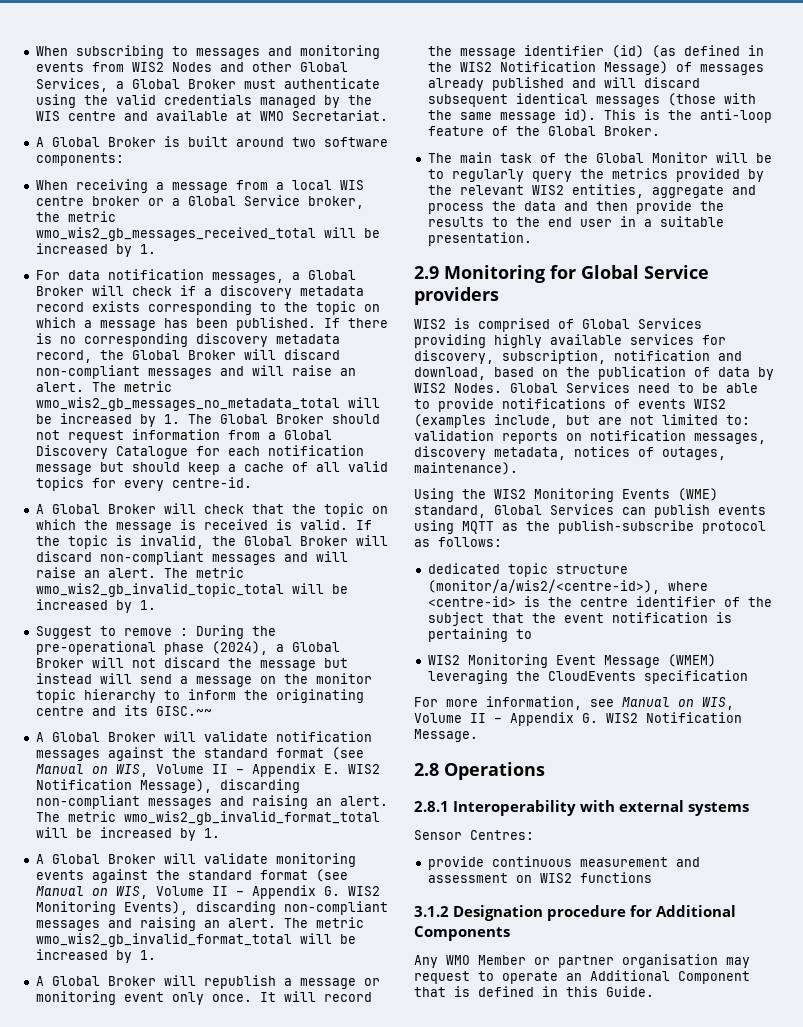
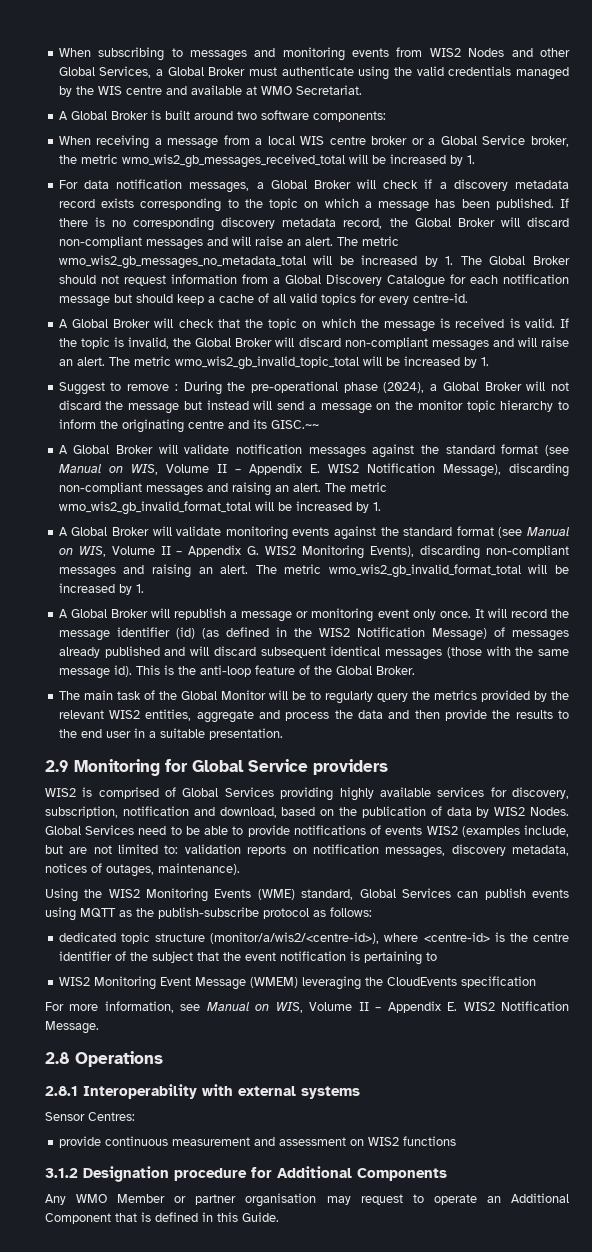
[582,713,598,723] G. -> [447,1002,458,1011] E.

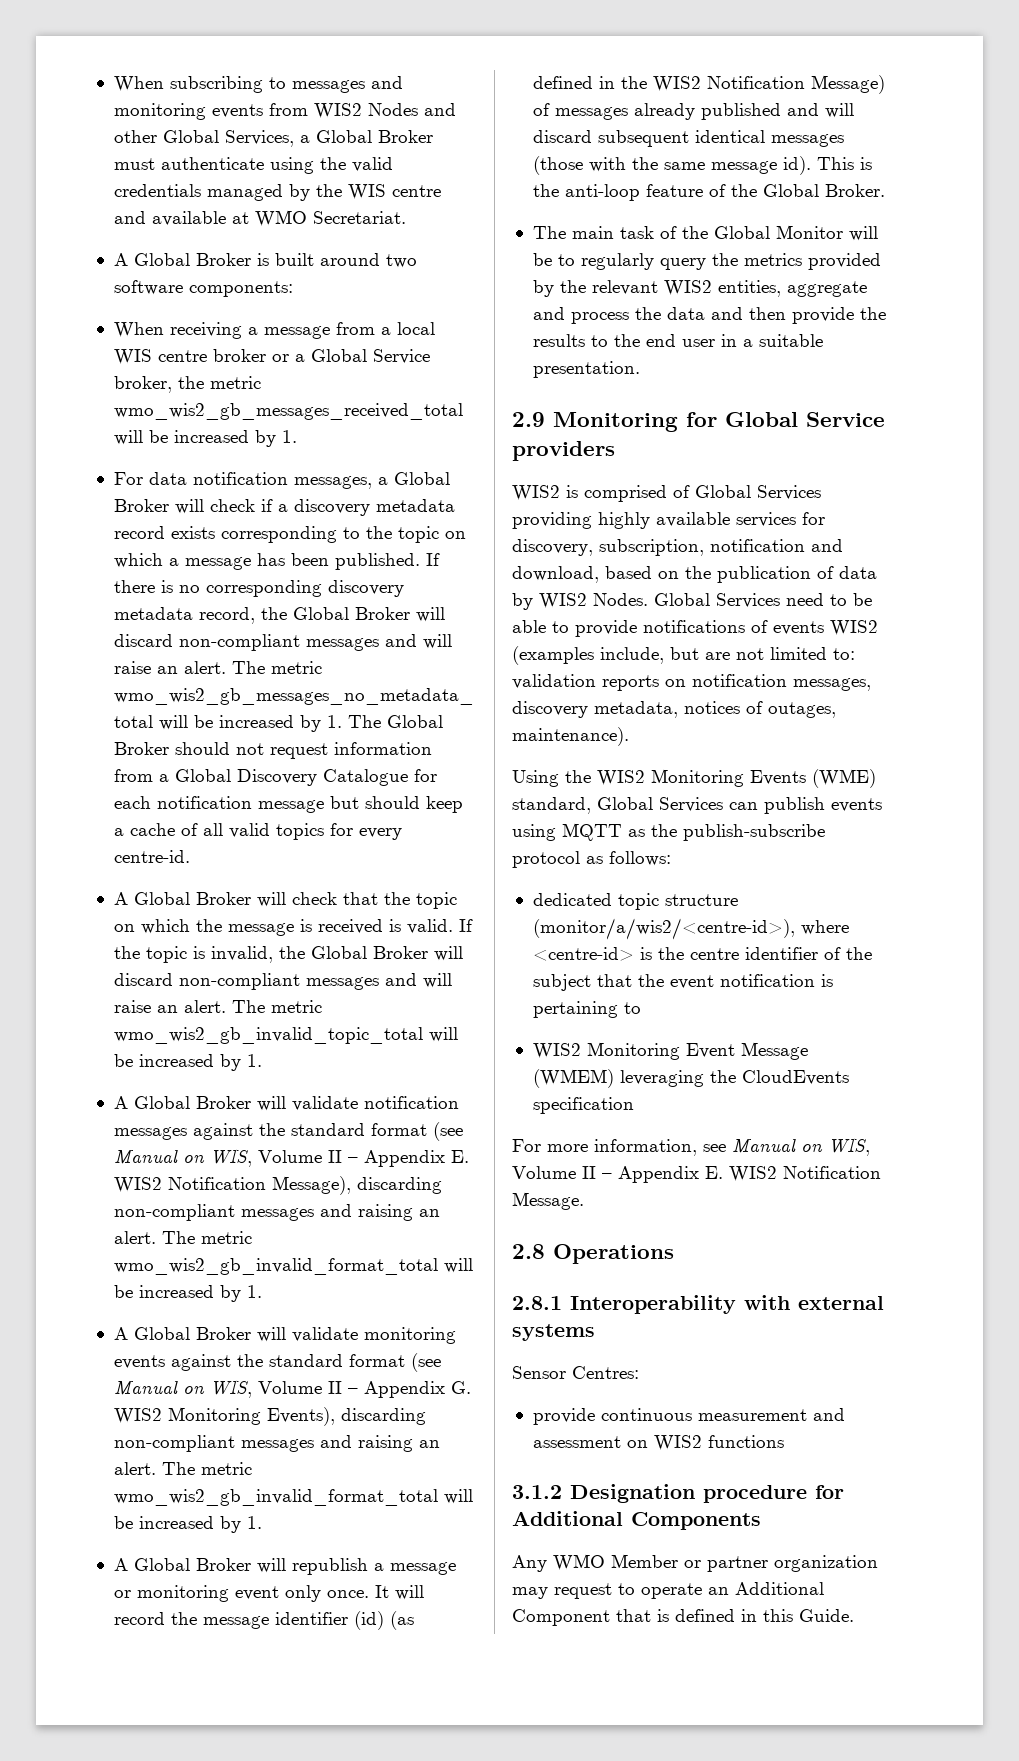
[58,381,569,395] [58,400,569,414] [58,419,319,433] // Suggest to remove : During the pre-operational phase (2024), a Global Broker will not discard the message but instead will send a message on the monitor topic hierarchy to inform the originating centre and its GISC.~~ -> (262, 1060) none
[245,1193,317,1207] organisation -> [774,1555,878,1572] organization

